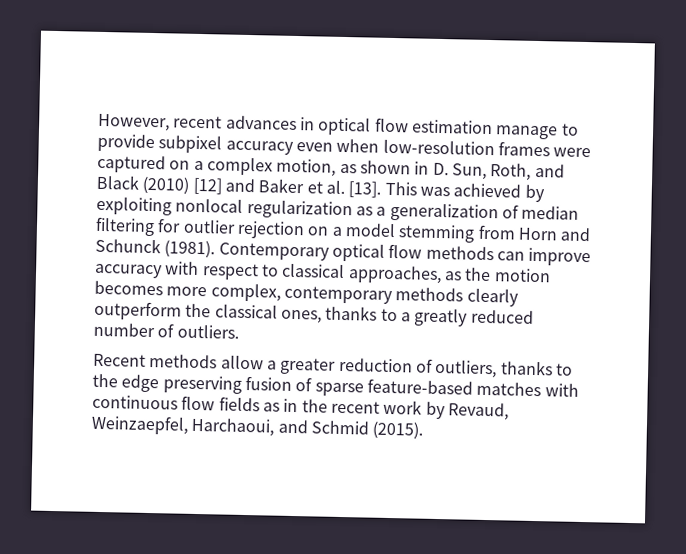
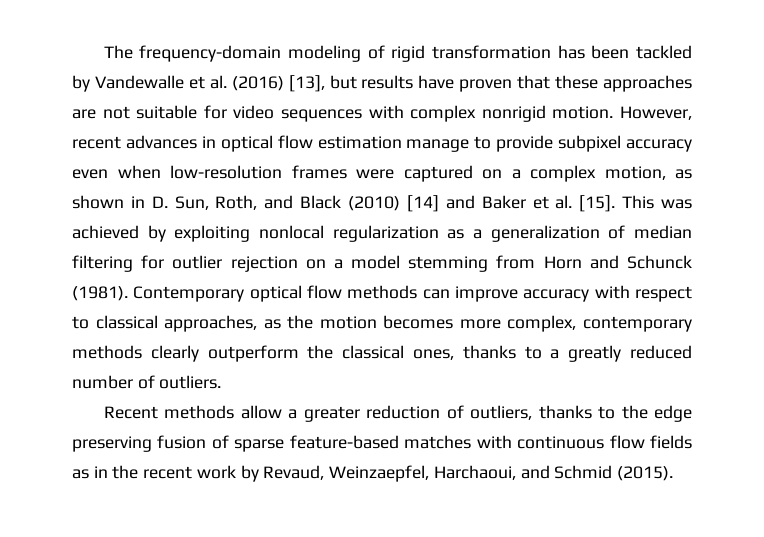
(98, 122) none -> [103,45,693,62] [72,75,692,92] [72,105,614,122] The frequency-domain modeling of rigid transformation has been tackled by Vandewalle et al. (2016) [13], but results have proven that these approaches are not suitable for video sequences with complex nonrigid motion.
[192,177,223,195] [12] -> [406,195,439,212] [14]
[348,181,382,198] [13]. -> [579,195,616,212] [15].

